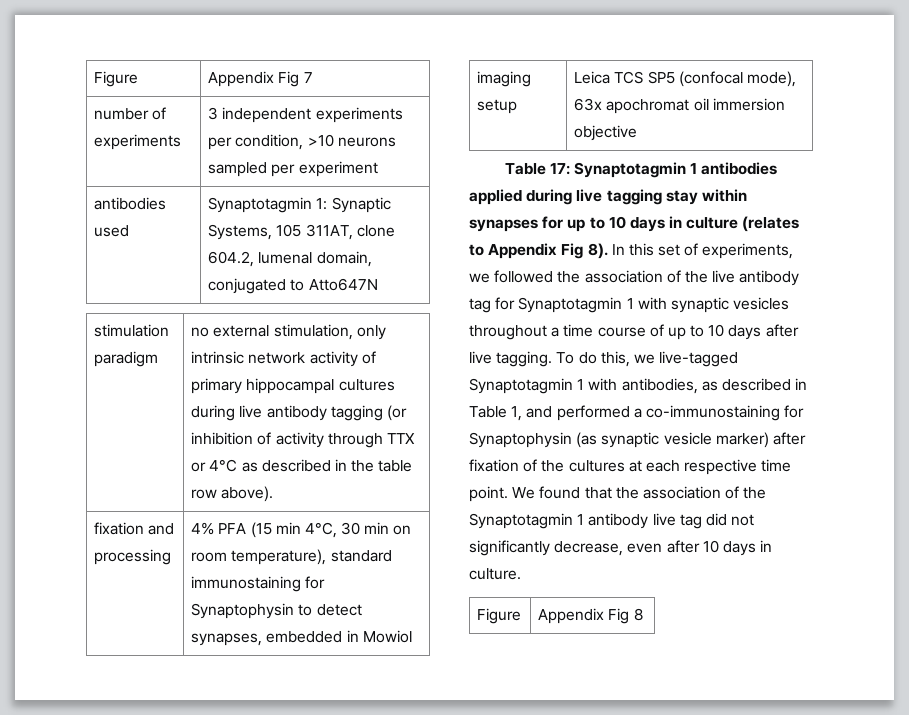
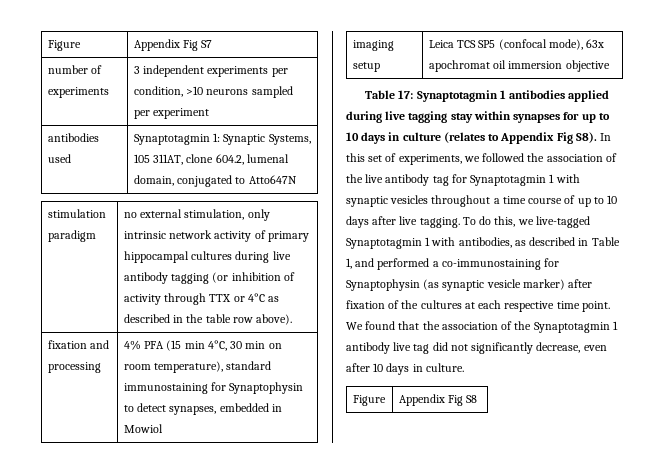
[94,71,139,87] [208,71,313,87] Figure | Appendix Fig 7 -> [47,40,81,51] [133,39,213,51] Figure | Appendix Fig S7
[587,243,608,259] 8). -> [575,132,597,143] S8).
[633,608,643,621] 8 -> [466,395,478,403] S8

